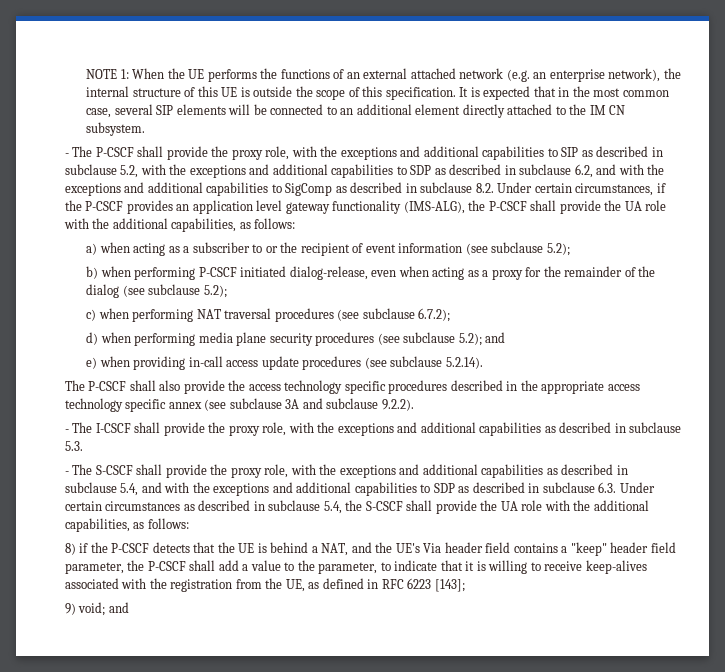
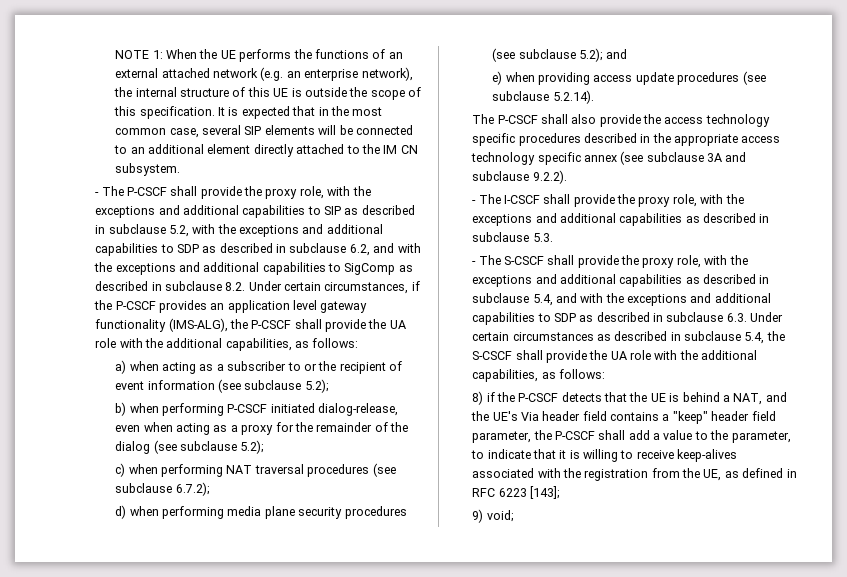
[188,356,223,367] in-call -> (591, 78) none
[108,602,129,613] and -> (514, 516) none

